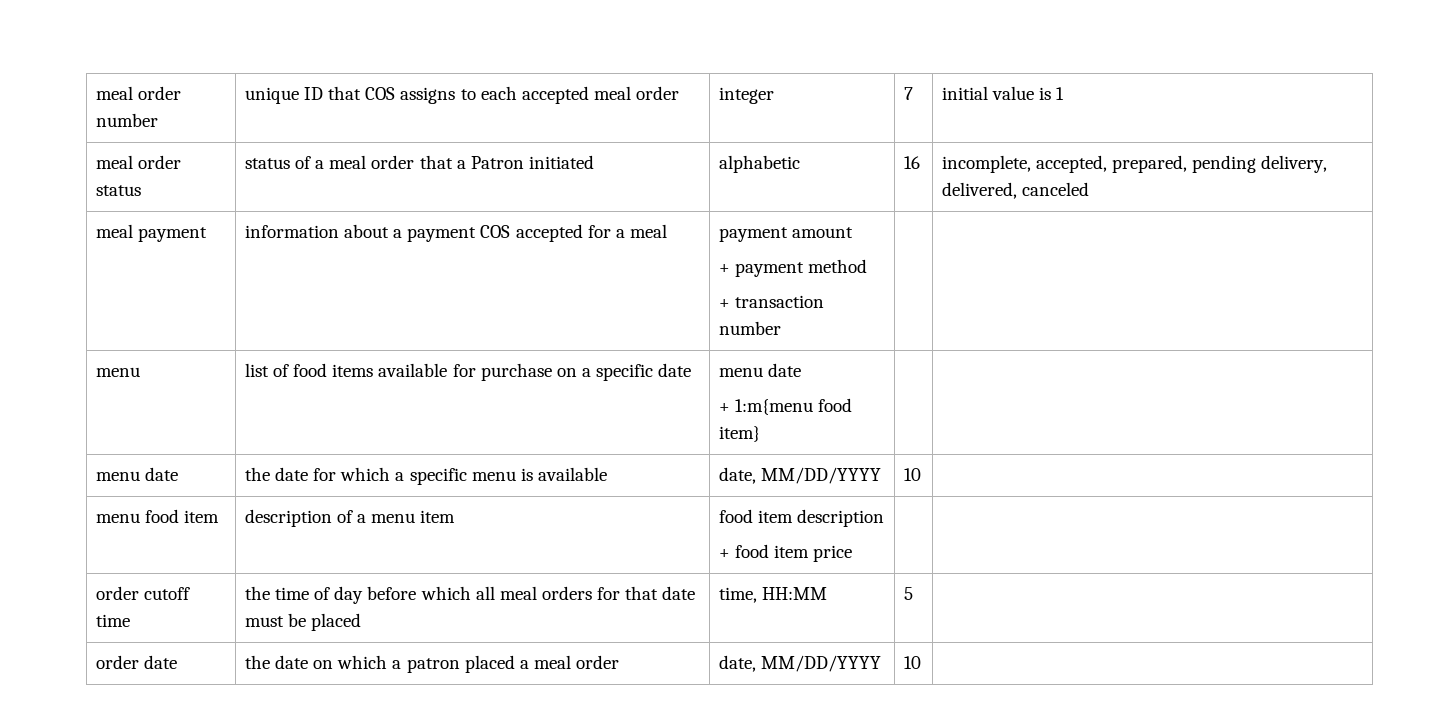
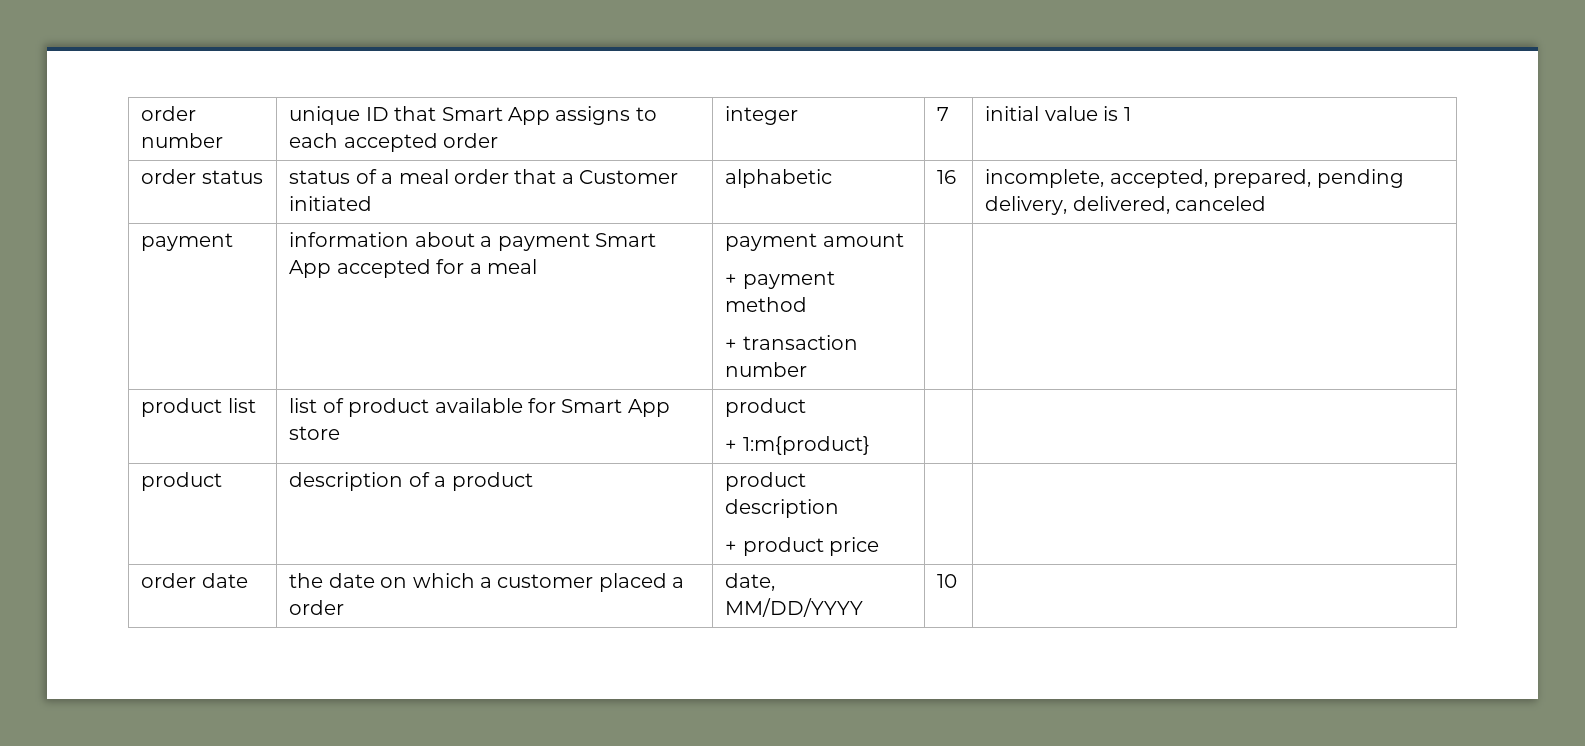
[95,86,133,100] meal -> (141, 113) none
[365,87,396,100] COS -> [441,107,551,125] Smart App
[593,86,631,100] meal -> (438, 142) none
[95,155,133,169] meal -> (1131, 114) none
[470,156,524,169] Patron -> [579,170,679,184] Customer
[95,224,133,238] meal -> (1267, 203) none
[480,225,511,238] COS -> [595,233,657,247] [289,260,332,278] Smart App
[95,367,140,377] menu -> [141,398,256,417] product list
[293,363,692,381] [718,363,802,377] [718,398,853,415] [718,426,760,442] [95,467,179,481] [244,467,607,485] [718,467,882,484] [903,468,921,481] [95,509,220,523] food items available for purchase on a specific date | menu date // + 1:m{menu food item} | | // menu date | the date for which a specific menu is available | date, MM/DD/YYYY | 10 | // menu food item -> [348,398,670,417] [289,426,341,440] [725,398,807,417] [725,436,870,455] [141,472,223,491] product available for Smart App store | product // + 1:m{product} | | // product
[371,510,456,523] [718,509,794,523] menu item | food item -> [451,472,533,491] [725,472,807,491] product | product
[735,544,810,558] food item -> [742,537,824,556] product
[95,586,191,600] [95,614,130,627] [244,586,696,604] [244,613,362,631] [718,587,828,603] [903,587,913,600] // order cutoff time | the time of day before which all meal orders for that date must be placed | time, HH:MM | 5 | -> (880, 546) none
[406,658,460,673] patron -> [497,574,594,588] customer
[533,655,571,669] meal -> (685, 582) none

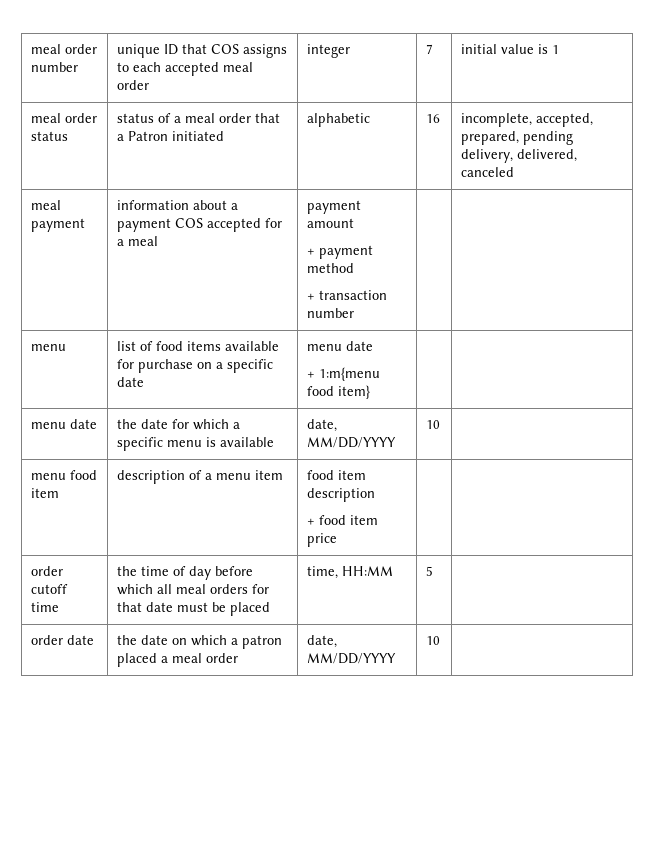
(141, 113) none -> [30,44,61,54] meal
[441,107,551,125] Smart App -> [210,44,239,54] COS
(438, 142) none -> [222,62,253,72] meal
(1131, 114) none -> [30,113,61,123] meal
[579,170,679,184] Customer -> [127,131,168,141] Patron
(1267, 203) none -> [30,200,61,210] meal
[595,233,657,247] [289,260,332,278] Smart App -> [174,218,203,228] COS
[141,398,256,417] product list -> [30,344,66,351] menu
[348,398,670,417] [289,426,341,440] [725,398,807,417] [725,436,870,455] [141,472,223,491] product available for Smart App store | product // + 1:m{product} | | // product -> [155,341,279,351] [116,359,273,373] [116,377,144,387] [306,341,373,351] [306,367,380,381] [306,385,370,399] [30,419,97,429] [116,419,240,430] [116,437,274,451] [306,419,337,432] [306,437,396,448] [425,420,440,429] [30,470,97,480] [30,488,59,498] food items available for purchase on a specific date | menu date // + 1:m{menu food item} | | // menu date | the date for which a specific menu is available | date, MM/DD/YYYY | 10 | // menu food item
[451,472,533,491] [725,472,807,491] product | product -> [215,470,283,480] [306,470,366,480] menu item | food item
[742,537,824,556] product -> [318,515,378,525] food item
(880, 546) none -> [30,566,63,576] [30,584,68,594] [30,602,59,612] [116,566,253,580] [116,584,269,595] [116,602,270,616] [306,566,393,579] [425,566,433,576] // order cutoff time | the time of day before which all meal orders for that date must be placed | time, HH:MM | 5 |
[497,574,594,588] customer -> [241,635,282,649] patron
(685, 582) none -> [171,653,202,663] meal

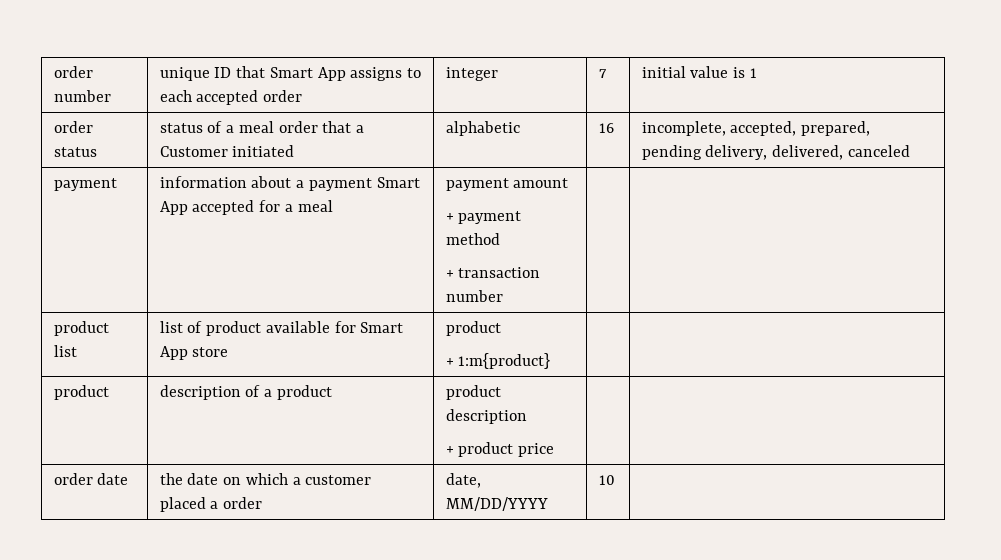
[30,44,61,54] meal -> (53, 72) none
[210,44,239,54] COS -> [269,67,346,81] Smart App
[222,62,253,72] meal -> (259, 97) none
[30,113,61,123] meal -> (757, 73) none
[127,131,168,141] Patron -> [159,146,228,157] Customer
[30,200,61,210] meal -> (910, 151) none
[174,218,203,228] COS -> [376,177,420,188] [159,201,188,215] Smart App
[30,344,66,351] menu -> [53,321,109,336] [53,345,77,357] product list
[155,341,279,351] [116,359,273,373] [116,377,144,387] [306,341,373,351] [306,367,380,381] [306,385,370,399] [30,419,97,429] [116,419,240,430] [116,437,274,451] [306,419,337,432] [306,437,396,448] [425,420,440,429] [30,470,97,480] [30,488,59,498] food items available for purchase on a specific date | menu date // + 1:m{menu food item} | | // menu date | the date for which a specific menu is available | date, MM/DD/YYYY | 10 | // menu food item -> [206,321,404,336] [159,346,229,360] [445,321,501,336] [445,353,551,369] [53,385,109,400] product available for Smart App store | product // + 1:m{product} | | // product
[215,470,283,480] [306,470,366,480] menu item | food item -> [276,385,332,400] [445,385,501,400] product | product
[318,515,378,525] food item -> [458,442,514,457] product
[30,566,63,576] [30,584,68,594] [30,602,59,612] [116,566,253,580] [116,584,269,595] [116,602,270,616] [306,566,393,579] [425,566,433,576] // order cutoff time | the time of day before which all meal orders for that date must be placed | time, HH:MM | 5 | -> (555, 450) none
[241,635,282,649] patron -> [305,475,372,485] customer
[171,653,202,663] meal -> (219, 505) none

